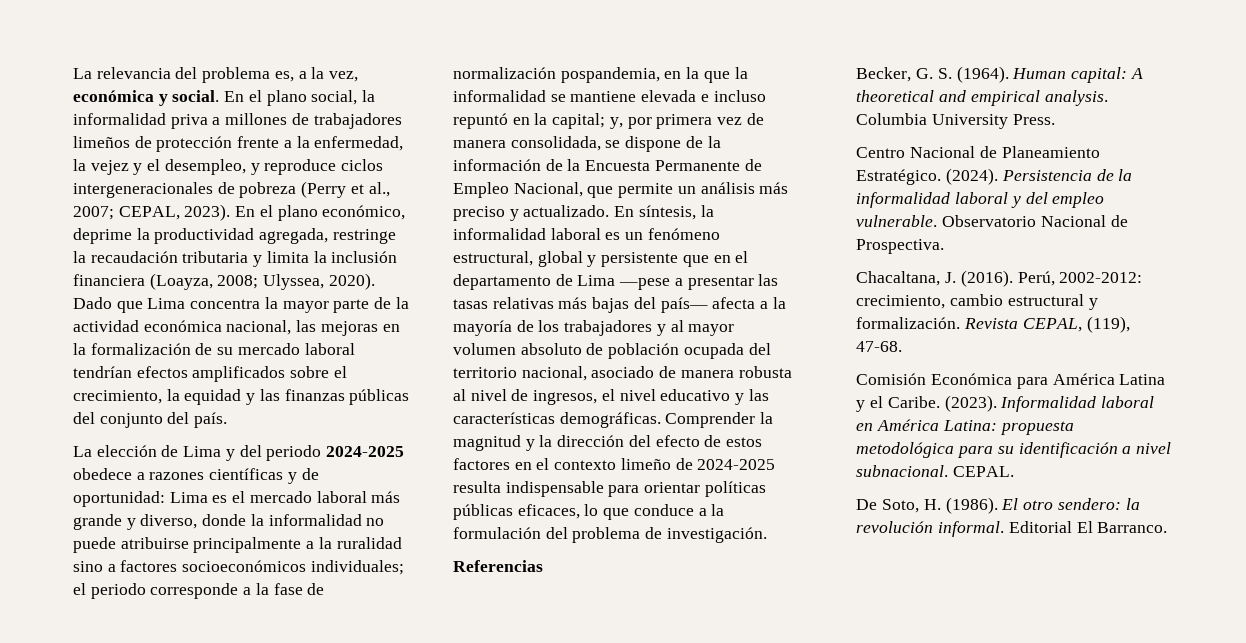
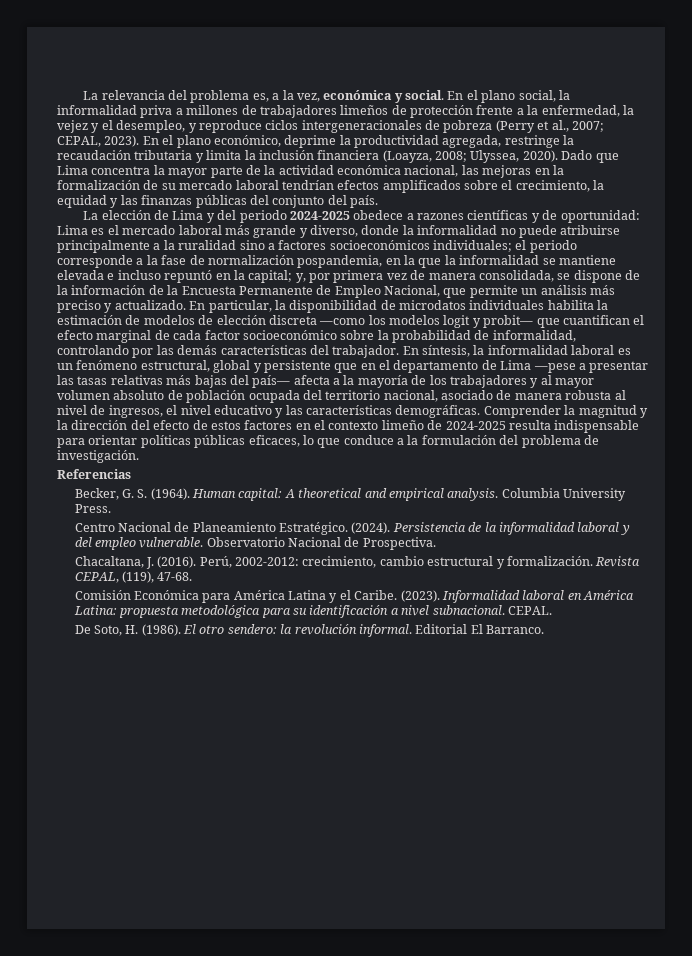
(635, 211) none -> [208,300,609,313] [57,315,645,328] [57,330,576,343] [57,345,419,358] particular, la disponibilidad de microdatos individuales habilita la estimación de modelos de elección discreta —como los modelos logit y probit— que cuantifican el efecto marginal de cada factor socioeconómico sobre la probabilidad de informalidad, controlando por las demás características del trabajador. En

